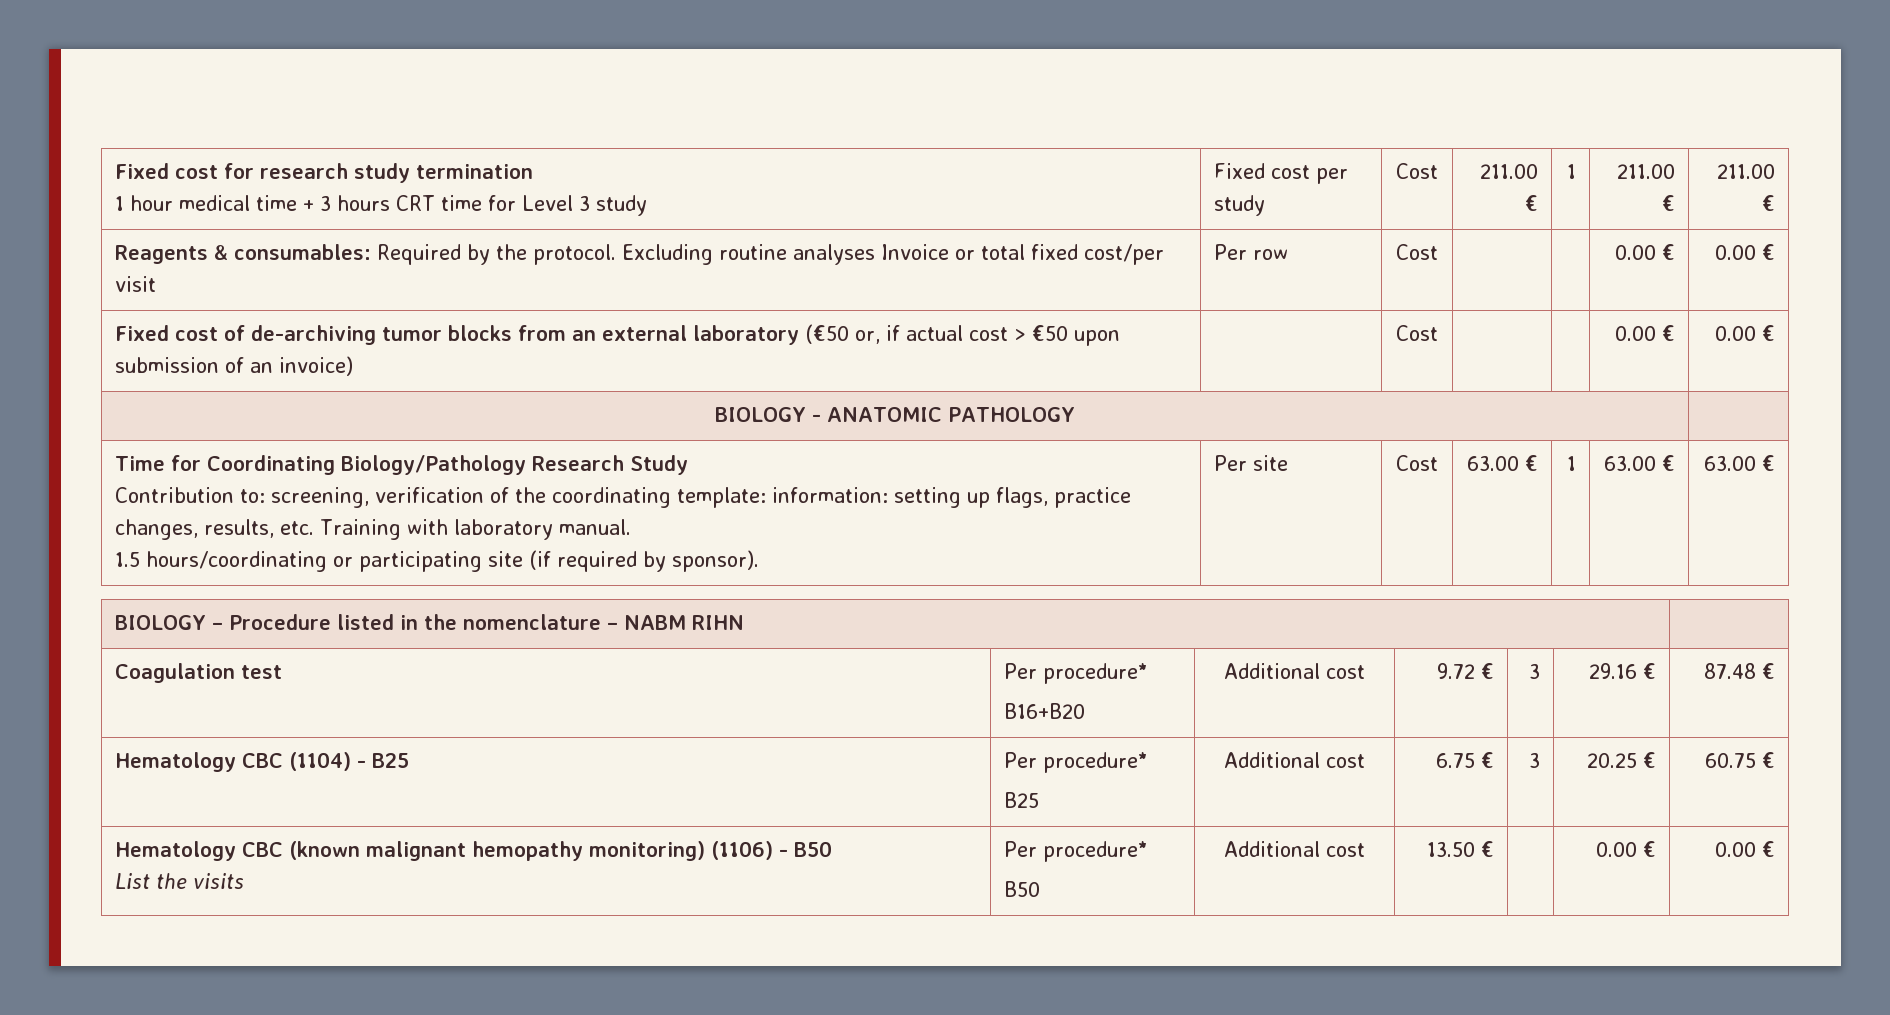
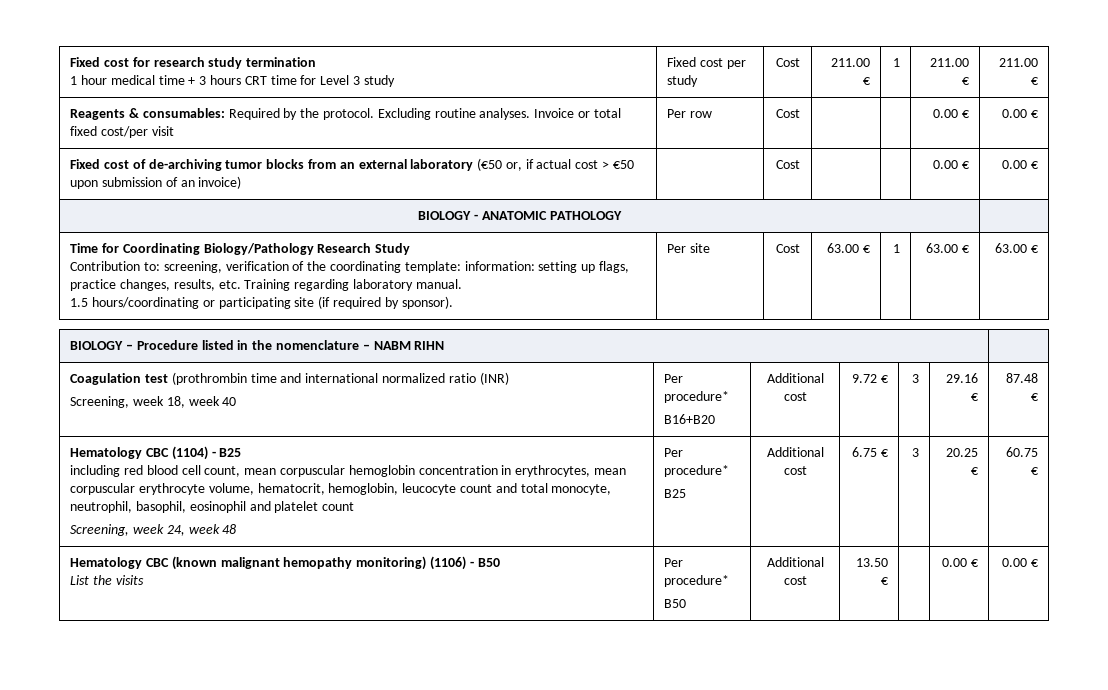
[792,244,875,265] analyses -> [479,108,531,120] analyses.
[406,519,448,535] with -> [294,279,350,291] regarding
(282, 672) none -> [171,372,509,385] [70,396,237,408] (prothrombin time and international normalized ratio (INR) // Screening, week 18, week 40
(409, 760) none -> [70,465,626,477] [70,483,612,495] [70,501,355,513] [70,524,237,536] // including red blood cell count, mean corpuscular hemoglobin concentration in erythrocytes, mean corpuscular erythrocyte volume, hematocrit, hemoglobin, leucocyte count and total monocyte, neutrophil, basophil, eosinophil and platelet count // Screening, week 24, week 48

